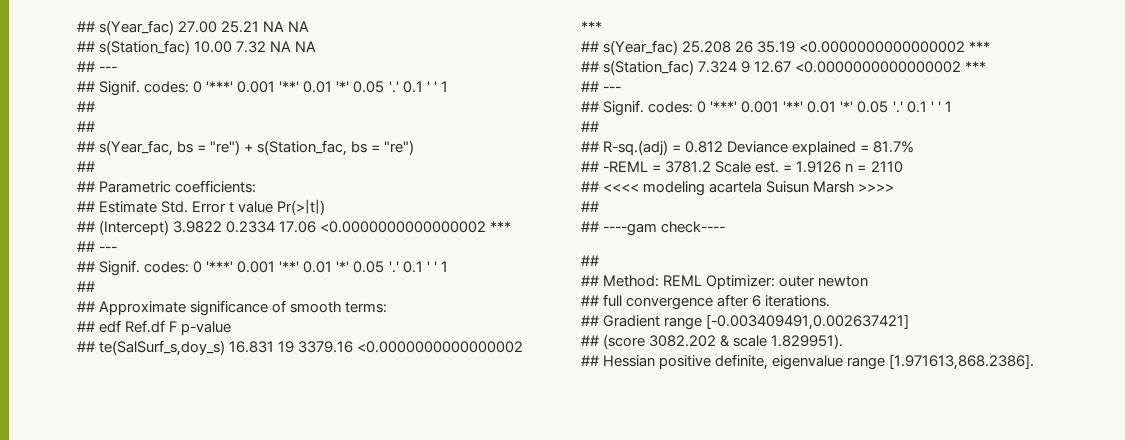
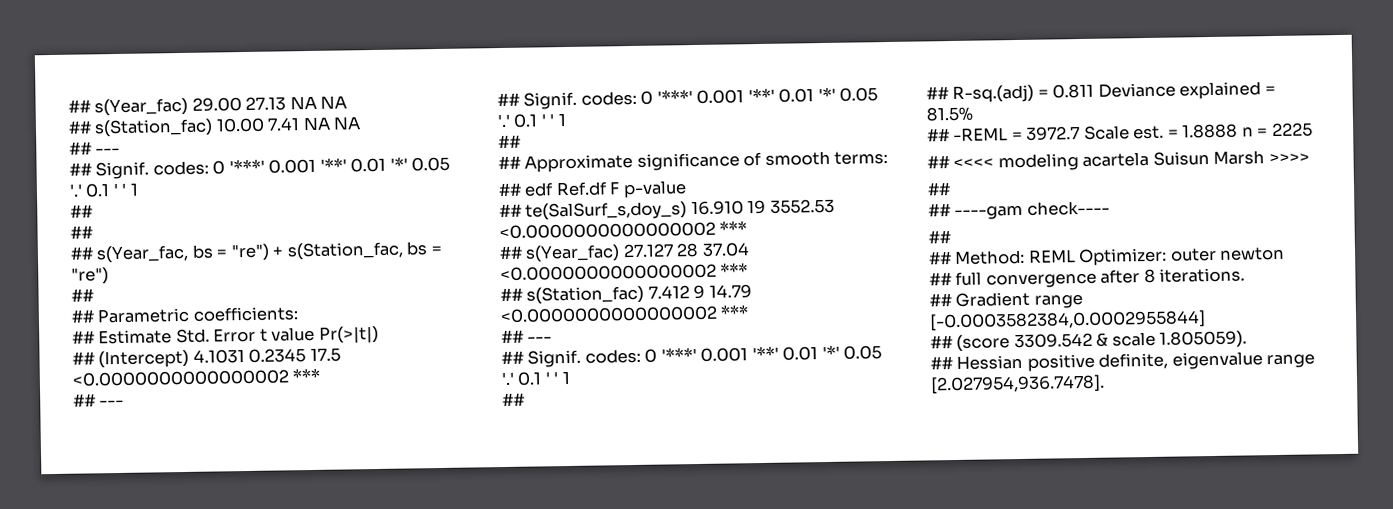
[77,20,260,35] ## s(Year_fac) 27.00 25.21 -> [68,96,287,117] ## s(Year_fac) 29.00 27.13
[236,41,267,53] 7.32 -> [267,117,301,131] 7.41
[173,221,317,233] 3.9822 0.2334 17.06 -> [192,347,341,364] 4.1031 0.2345 17.5
[229,341,354,353] 16.831 19 3379.16 -> [690,198,835,216] 16.910 19 3552.53
[682,41,796,53] 25.208 26 35.19 -> [622,242,750,258] 27.127 28 37.04
[698,61,792,73] 7.324 9 12.67 -> [647,284,752,300] 7.412 9 14.79
[685,141,724,153] 0.812 -> [1052,83,1095,99] 0.811
[873,141,915,153] 81.7% -> [926,106,973,122] 81.5%
[665,161,712,173] 3781.2 -> [1026,126,1081,141] 3972.7
[796,161,842,173] 1.9126 -> [1182,123,1239,139] 1.8888
[870,161,903,173] 2110 -> [1271,122,1313,138] 2225
[752,295,762,307] 6 -> [1143,268,1156,284] 8
[706,314,910,330] [-0.003409491,0.002637421] -> [929,310,1206,332] [-0.0003582384,0.0002955844]
[649,335,717,347] 3082.202 -> [1013,332,1093,349] 3309.542
[771,334,844,349] 1.829951). -> [1159,330,1248,349] 1.805059).
[889,354,1035,370] [1.971613,868.2386]. -> [930,374,1105,395] [2.027954,936.7478].

